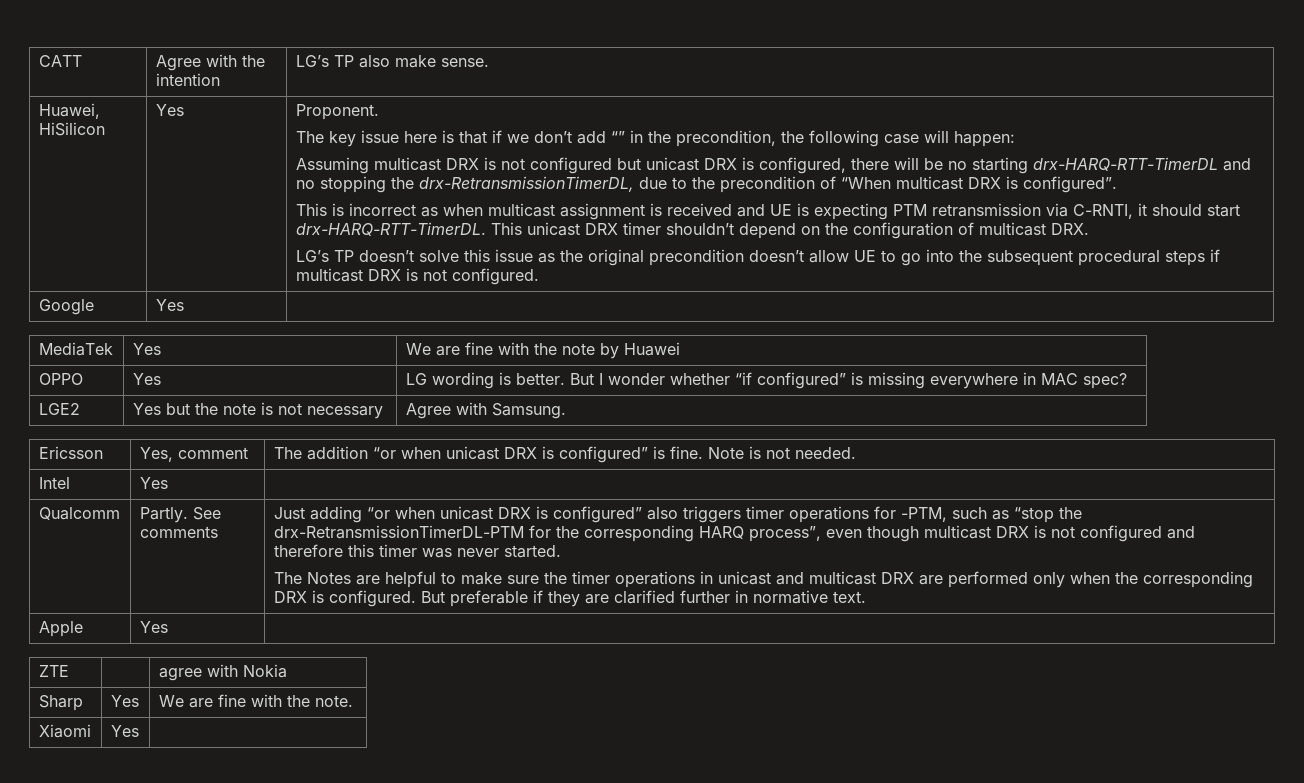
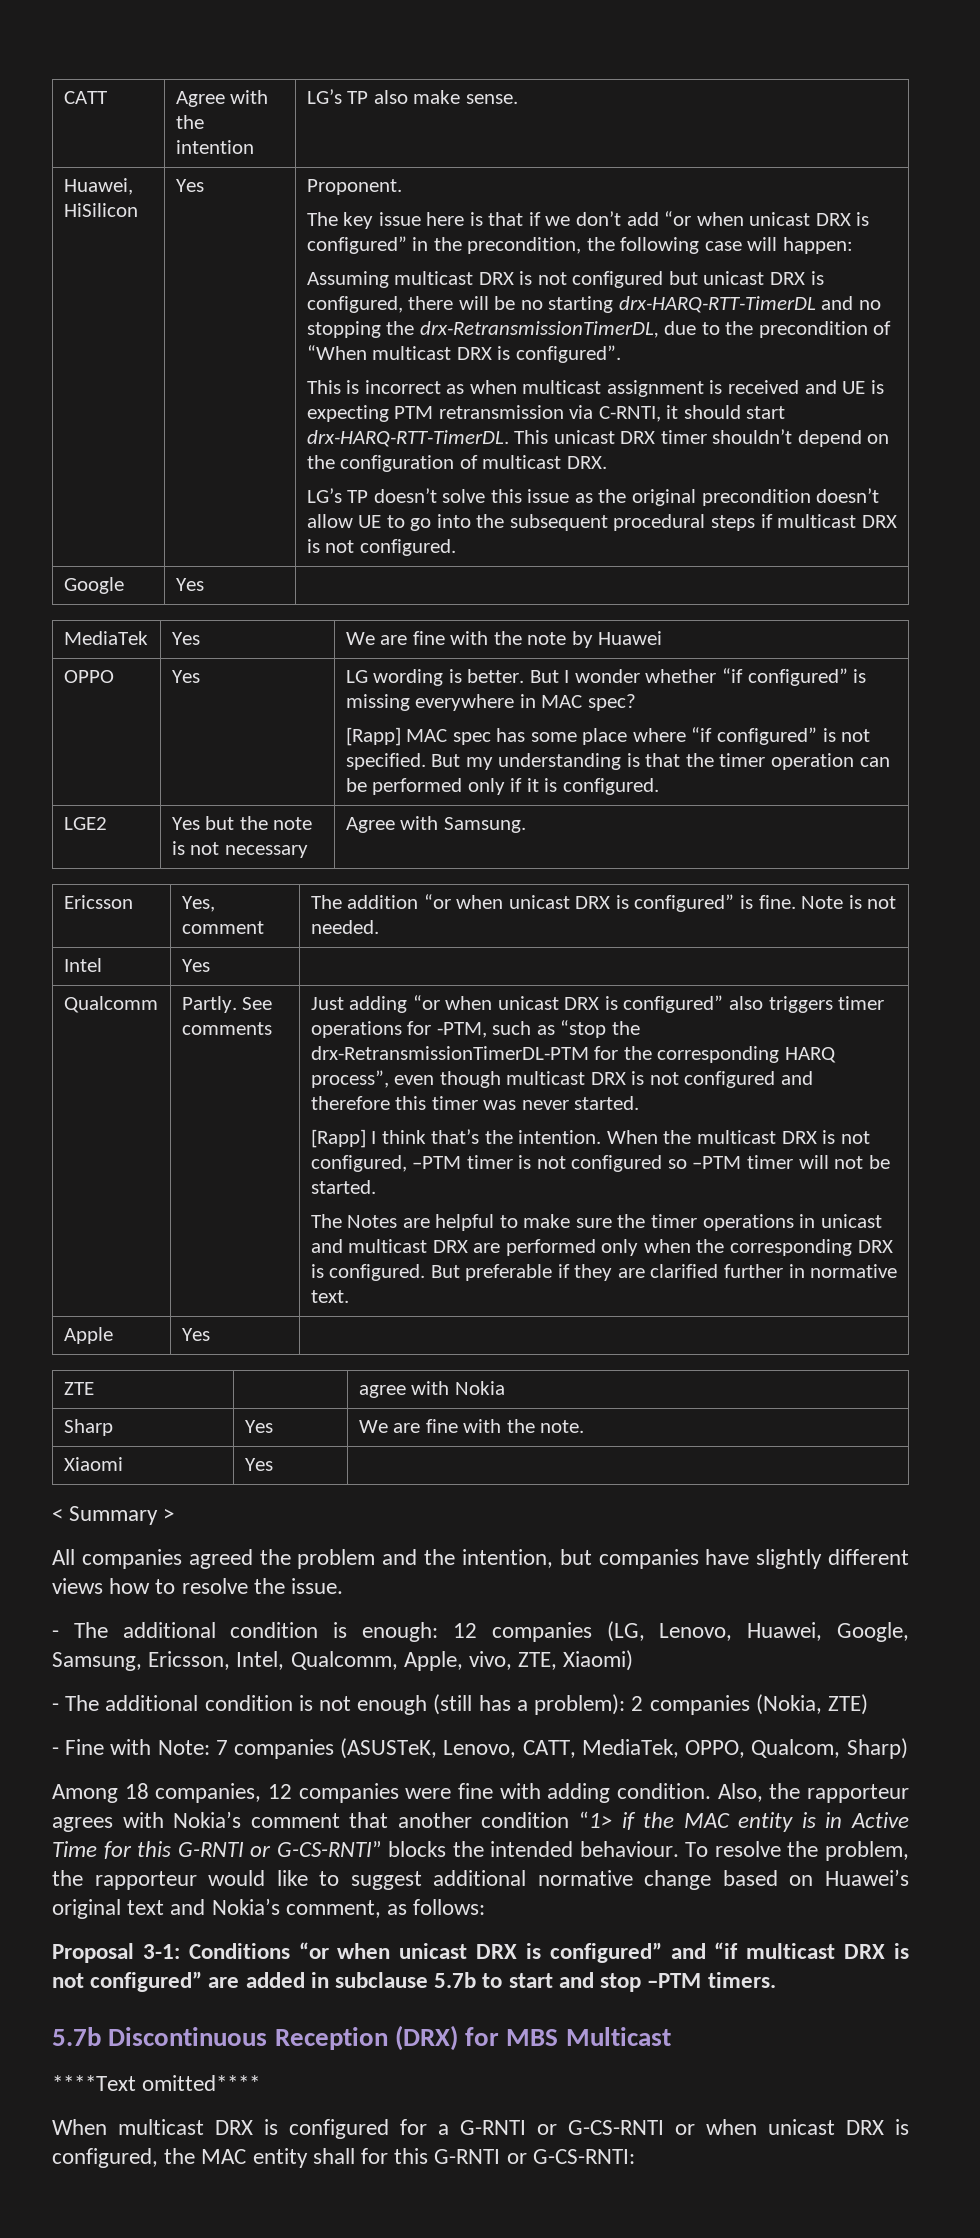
[610,131,625,143] “” -> [664,211,870,226] [306,236,407,254] “or when unicast DRX is configured”
(1127, 381) none -> [345,727,871,746] [345,753,890,770] [345,778,659,795] // [Rapp] MAC spec has some place where “if configured” is not specified. But my understanding is that the timer operation can be performed only if it is configured.
(561, 551) none -> [310,1129,870,1148] [310,1155,890,1172] [310,1180,376,1194] // [Rapp] I think that’s the intention. When the multicast DRX is not configured, –PTM timer is not configured so –PTM timer will not be started.
(139, 731) none -> [52,1506,175,1525] [52,1549,909,1569] [52,1578,344,1594] [52,1621,909,1642] [52,1650,634,1671] [52,1694,868,1715] [52,1738,908,1759] [52,1783,909,1803] [52,1811,909,1832] [52,1841,910,1861] [52,1869,909,1890] [52,1898,486,1919] [52,1942,909,1963] [52,1971,776,1992] [52,2025,671,2051] [52,2075,261,2091] [52,2119,909,2139] [52,2148,635,2168] // < Summary > // All companies agreed the problem and the intention, but companies have slightly different views how to resolve the issue. // - The additional condition is enough: 12 companies (LG, Lenovo, Huawei, Google, Samsung, Ericsson, Intel, Qualcomm, Apple, vivo, ZTE, Xiaomi) // - The additional condition is not enough (still has a problem): 2 companies (Nokia, ZTE) // - Fine with Note: 7 companies (ASUSTeK, Lenovo, CATT, MediaTek, OPPO, Qualcom, Sharp) // Among 18 companies, 12 companies were fine with adding condition. Also, the rapporteur agrees with Nokia’s comment that another condition “1> if the MAC entity is in Active Time for this G-RNTI or G-CS-RNTI” blocks the intended behaviour. To resolve the problem, the rapporteur would like to suggest additional normative change based on Huawei’s original text and Nokia’s comment, as follows: // Proposal 3-1: Conditions “or when unicast DRX is configured” and “if multicast DRX is not configured” are added in subclause 5.7b to start and stop –PTM timers. // 5.7b Discontinuous Reception (DRX) for MBS Multicast // ****Text omitted**** // When multicast DRX is configured for a G-RNTI or G-CS-RNTI or when unicast DRX is configured, the MAC entity shall for this G-RNTI or G-CS-RNTI:

